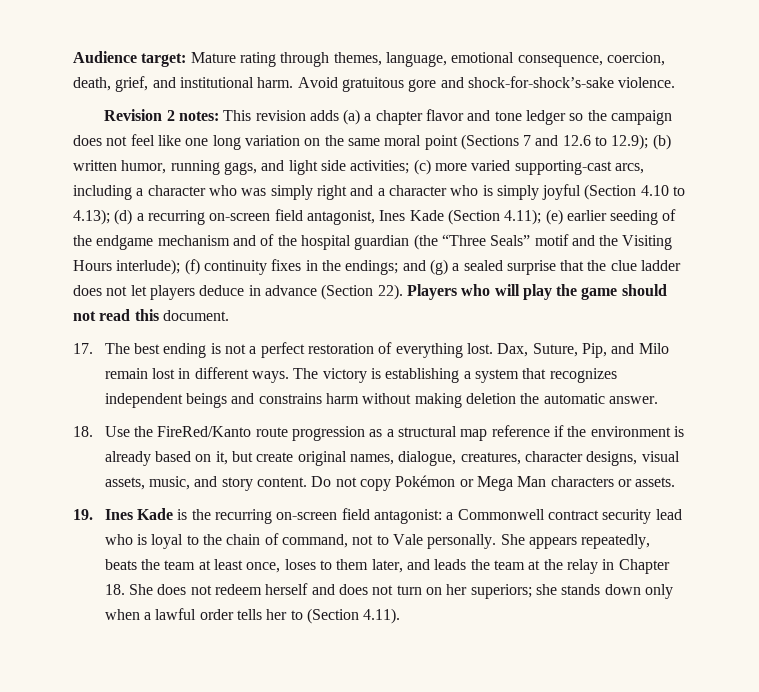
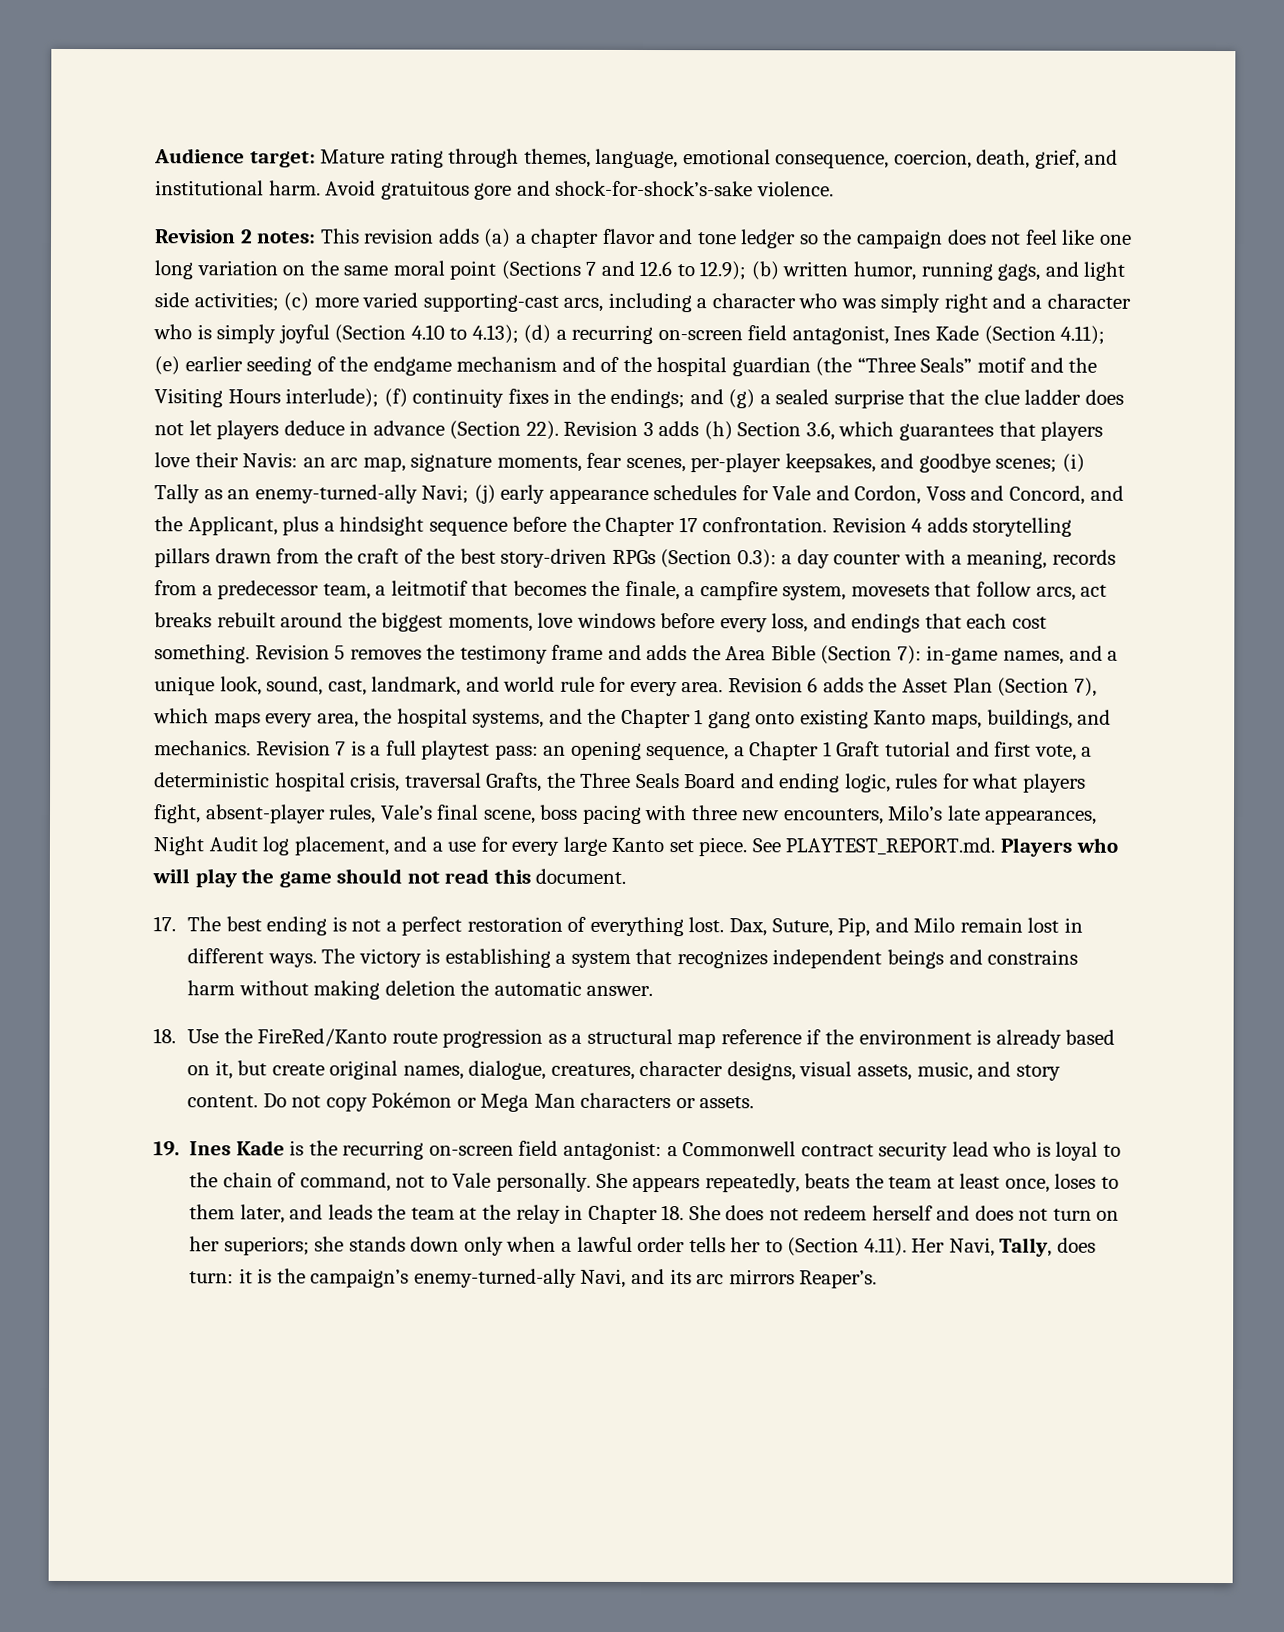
(403, 292) none -> [563,420,1104,441] [154,452,1086,473] [154,484,1124,505] [154,516,1073,537] [154,548,1116,569] [154,580,1108,601] [154,612,1048,633] [154,644,1119,665] [154,676,1097,697] [153,708,1112,729] [154,740,1093,761] [154,772,1087,793] [153,804,1098,825] [153,836,996,857] Revision 3 adds (h) Section 3.6, which guarantees that players love their Navis: an arc map, signature moments, fear scenes, per-player keepsakes, and goodbye scenes; (i) Tally as an enemy-turned-ally Navi; (j) early appearance schedules for Vale and Cordon, Voss and Concord, and the Applicant, plus a hindsight sequence before the Chapter 17 confrontation. Revision 4 adds storytelling pillars drawn from the craft of the best story-driven RPGs (Section 0.3): a day counter with a meaning, records from a predecessor team, a leitmotif that becomes the finale, a campfire system, movesets that follow arcs, act breaks rebuilt around the biggest moments, love windows before every loss, and endings that each cost something. Revision 5 removes the testimony frame and adds the Area Bible (Section 7): in-game names, and a unique look, sound, cast, landmark, and world rule for every area. Revision 6 adds the Asset Plan (Section 7), which maps every area, the hospital systems, and the Chapter 1 gang onto existing Kanto maps, buildings, and mechanics. Revision 7 is a full playtest pass: an opening sequence, a Chapter 1 Graft tutorial and first vote, a deterministic hospital crisis, traversal Grafts, the Three Seals Board and ending logic, rules for what players fight, absent-player rules, Vale’s final scene, boss pacing with three new encounters, Milo’s late appearances, Night Audit log placement, and a use for every large Kanto set piece. See PLAYTEST_REPORT.md.
(401, 616) none -> [911,1237,1096,1257] [189,1268,878,1289] Her Navi, Tally, does turn: it is the campaign’s enemy-turned-ally Navi, and its arc mirrors Reaper’s.

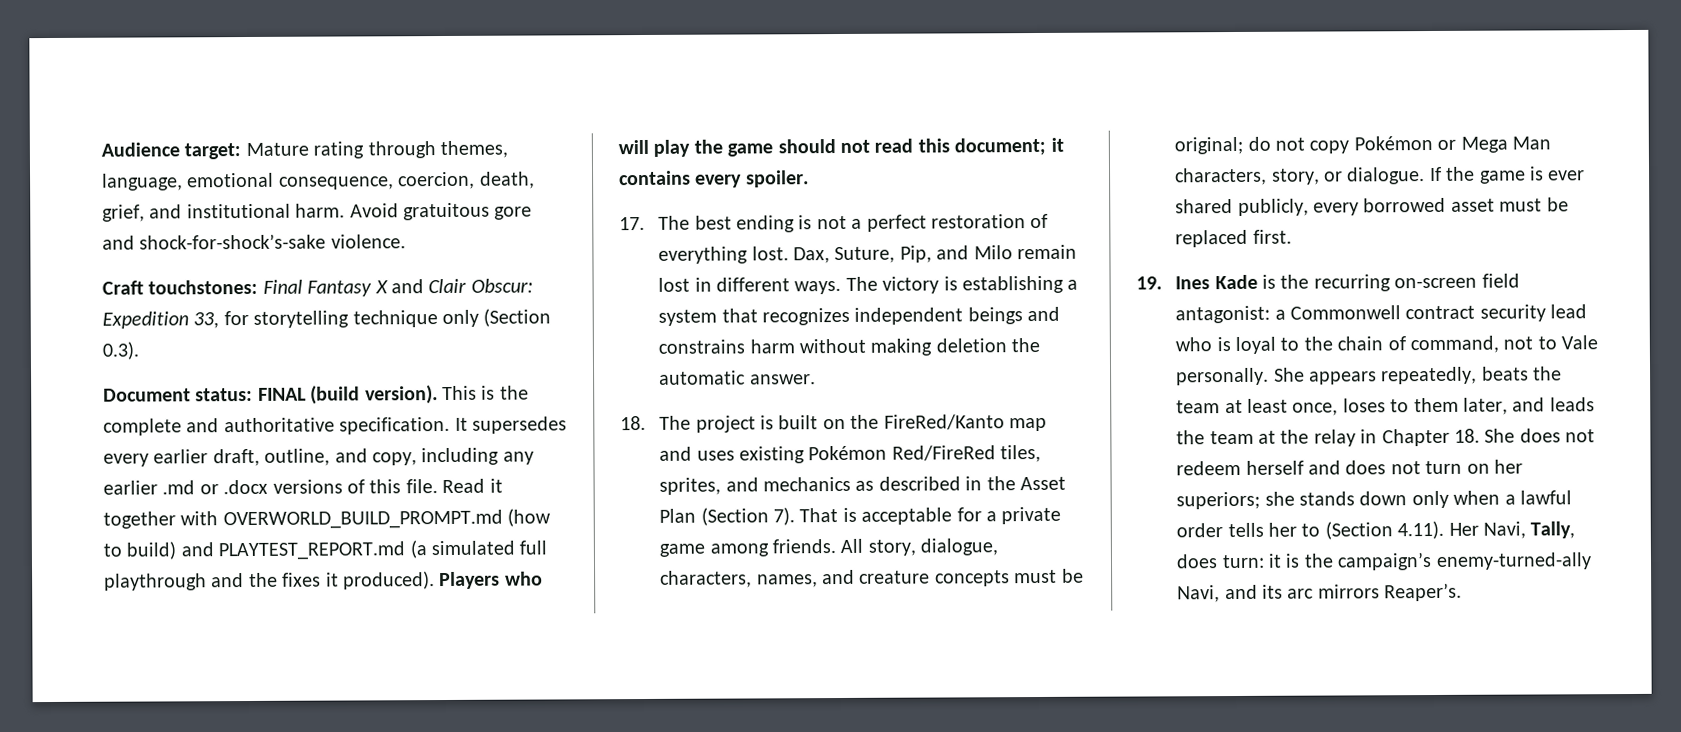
[154,228,1132,249] [154,260,1126,281] [154,292,1131,313] [153,324,1106,345] [154,356,1098,377] [154,388,1124,409] [154,420,1104,441] [154,452,1086,473] [154,484,1124,505] [154,516,1073,537] [154,548,1116,569] [154,580,1108,601] [154,612,1048,633] [154,644,1119,665] [154,676,1097,697] [153,708,1112,729] [154,740,1093,761] [154,772,1087,793] [153,804,1098,825] [153,836,996,857] Revision 2 notes: This revision adds (a) a chapter flavor and tone ledger so the campaign does not feel like one long variation on the same moral point (Sections 7 and 12.6 to 12.9); (b) written humor, running gags, and light side activities; (c) more varied supporting-cast arcs, including a character who was simply right and a character who is simply joyful (Section 4.10 to 4.13); (d) a recurring on-screen field antagonist, Ines Kade (Section 4.11); (e) earlier seeding of the endgame mechanism and of the hospital guardian (the “Three Seals” motif and the Visiting Hours interlude); (f) continuity fixes in the endings; and (g) a sealed surprise that the clue ladder does not let players deduce in advance (Section 22). Revision 3 adds (h) Section 3.6, which guarantees that players love their Navis: an arc map, signature moments, fear scenes, per-player keepsakes, and goodbye scenes; (i) Tally as an enemy-turned-ally Navi; (j) early appearance schedules for Vale and Cordon, Voss and Concord, and the Applicant, plus a hindsight sequence before the Chapter 17 confrontation. Revision 4 adds storytelling pillars drawn from the craft of the best story-driven RPGs (Section 0.3): a day counter with a meaning, records from a predecessor team, a leitmotif that becomes the finale, a campfire system, movesets that follow arcs, act breaks rebuilt around the biggest moments, love windows before every loss, and endings that each cost something. Revision 5 removes the testimony frame and adds the Area Bible (Section 7): in-game names, and a unique look, sound, cast, landmark, and world rule for every area. Revision 6 adds the Asset Plan (Section 7), which maps every area, the hospital systems, and the Chapter 1 gang onto existing Kanto maps, buildings, and mechanics. Revision 7 is a full playtest pass: an opening sequence, a Chapter 1 Graft tutorial and first vote, a deterministic hospital crisis, traversal Grafts, the Three Seals Board and ending logic, rules for what players fight, absent-player rules, Vale’s final scene, boss pacing with three new encounters, Milo’s late appearances, Night Audit log placement, and a use for every large Kanto set piece. See PLAYTEST_REPORT.md. -> [102,278,533,297] [102,308,552,329] [102,341,139,360] [103,385,529,405] [103,416,567,436] [103,447,534,467] [103,478,503,495] [103,508,552,530] [103,540,548,561] [104,571,435,591] Craft touchstones: Final Fantasy X and Clair Obscur: Expedition 33, for storytelling technique only (Section 0.3). // Document status: FINAL (build version). This is the complete and authoritative specification. It supersedes every earlier draft, outline, and copy, including any earlier .md or .docx versions of this file. Read it together with OVERWORLD_BUILD_PROMPT.md (how to build) and PLAYTEST_REPORT.md (a simulated full playthrough and the fixes it produced).
[535,868,627,884] document. -> [954,137,1064,156] [619,170,809,188] document; it contains every spoiler.
[187,1028,1116,1049] [187,1060,1061,1081] [187,1093,287,1108] Use the FireRed/Kanto route progression as a structural map reference if the environment is already based on it, but create original names, dialogue, creatures, character designs, visual assets, music, and story content. Do -> [659,414,1047,433] [659,444,1042,464] [659,476,1066,495] [659,506,1062,526] [659,538,999,557] [660,568,1084,588] [1174,136,1271,155] The project is built on the FireRed/Kanto map and uses existing Pokémon Red/FireRed tiles, sprites, and mechanics as described in the Asset Plan (Section 7). That is acceptable for a private game among friends. All story, dialogue, characters, names, and creature concepts must be original; do
[580,1092,755,1109] characters or assets. -> [1175,166,1586,186] [1175,197,1569,216] [1175,229,1292,248] characters, story, or dialogue. If the game is ever shared publicly, every borrowed asset must be replaced first.

